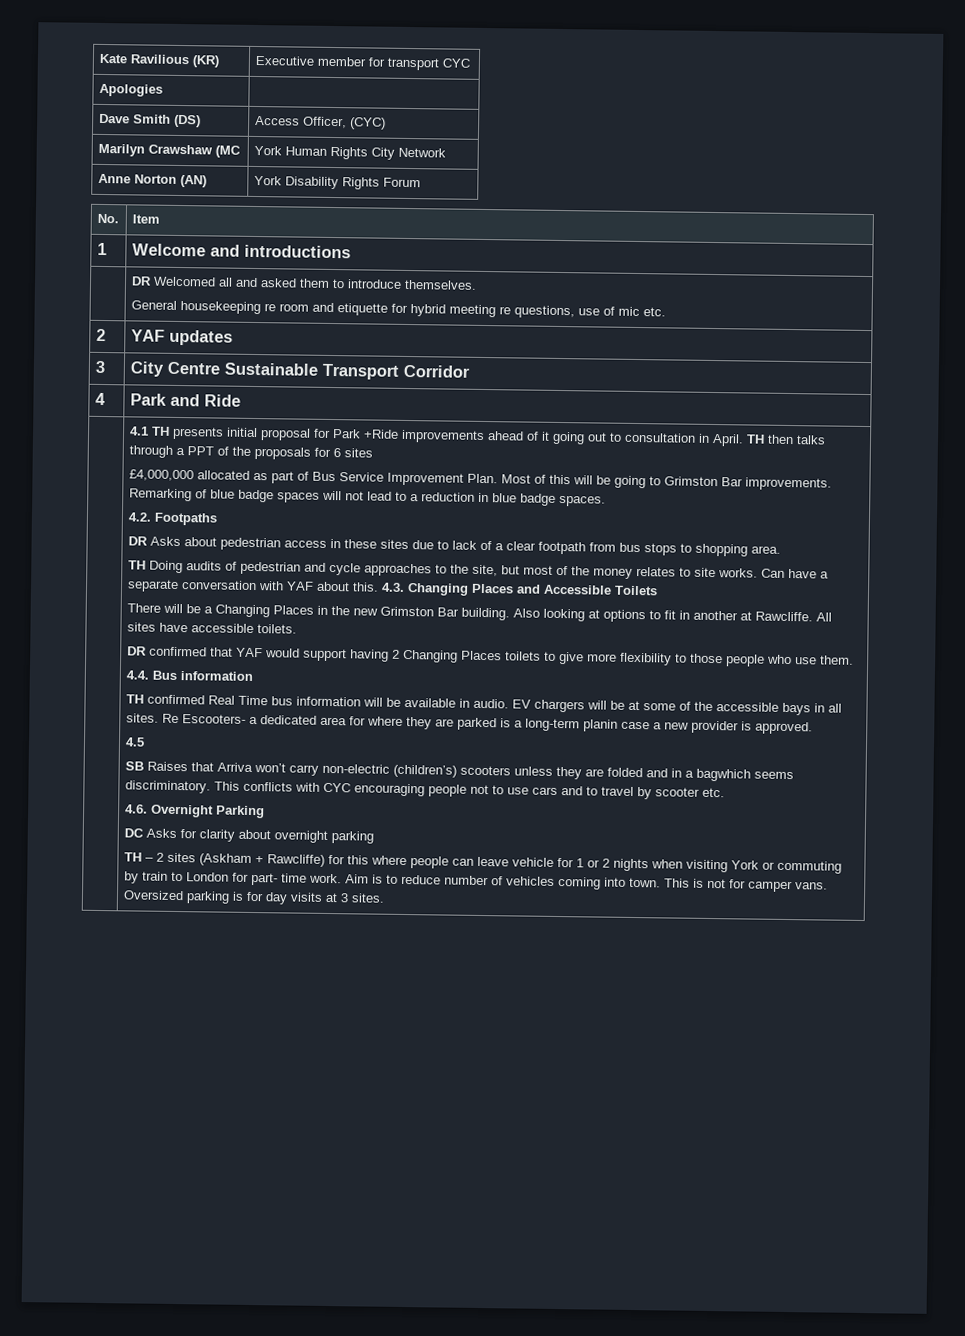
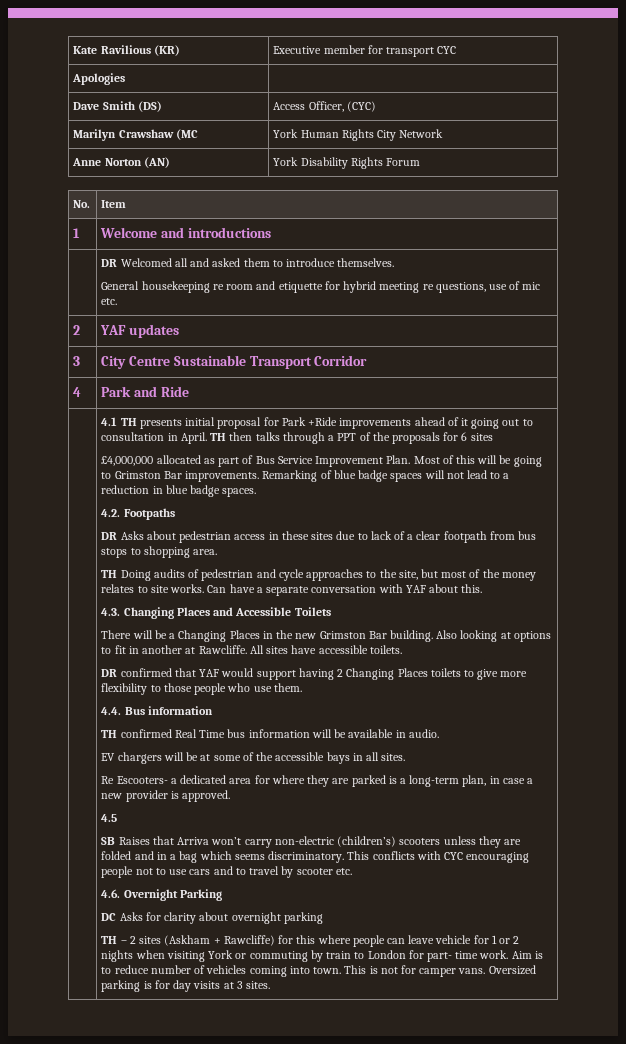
(379, 587) none -> (483, 588) //
(509, 703) none -> (439, 733) //
(159, 718) none -> (406, 757) //
[582,719,618,732] planin -> [462,775,500,787] plan, in
[695,768,751,782] bagwhich -> [179,851,232,863] bag which

